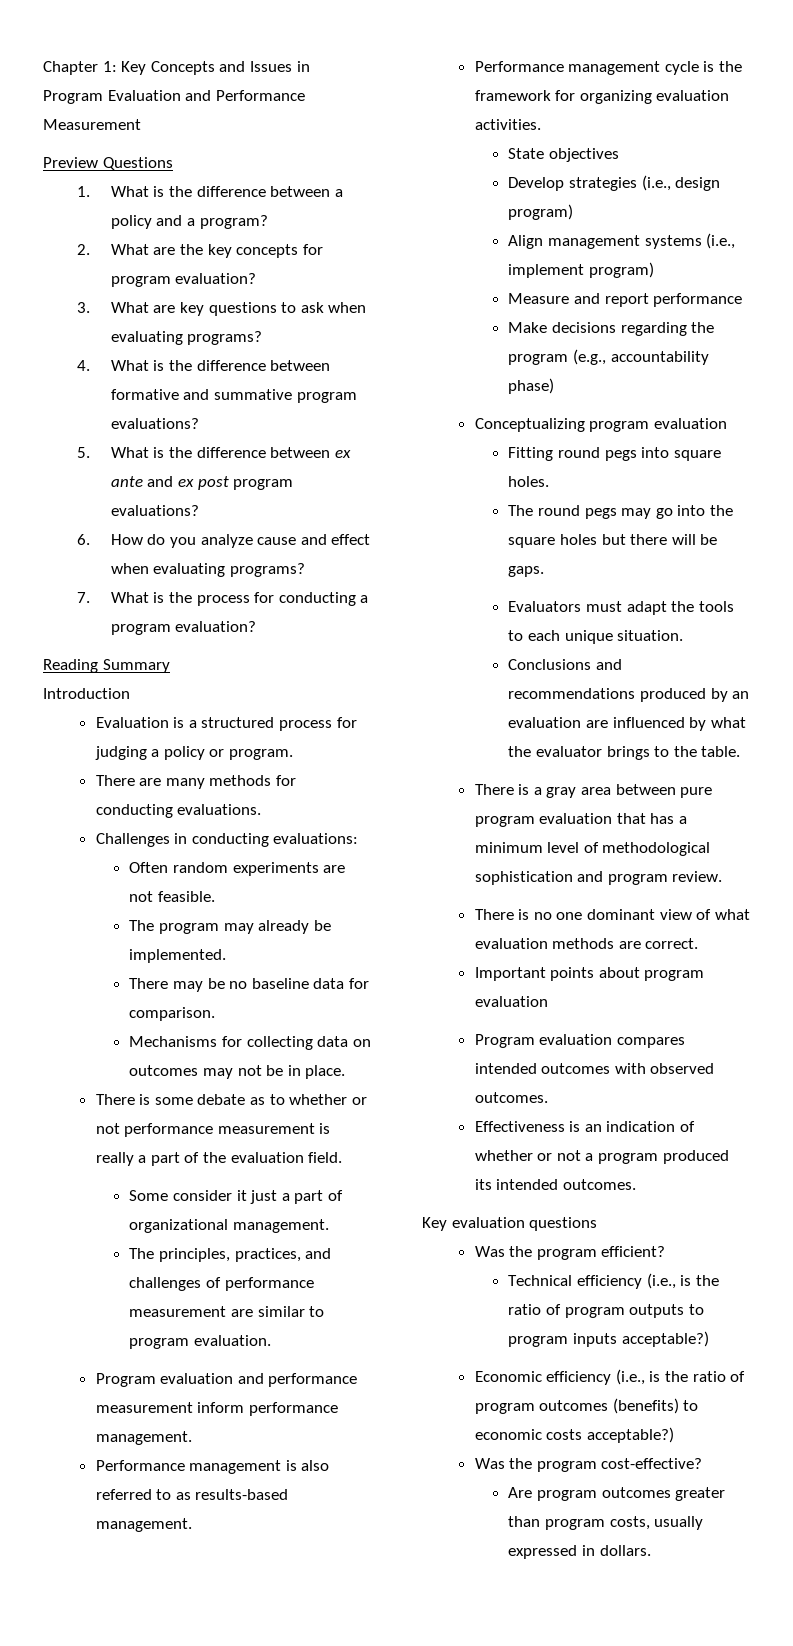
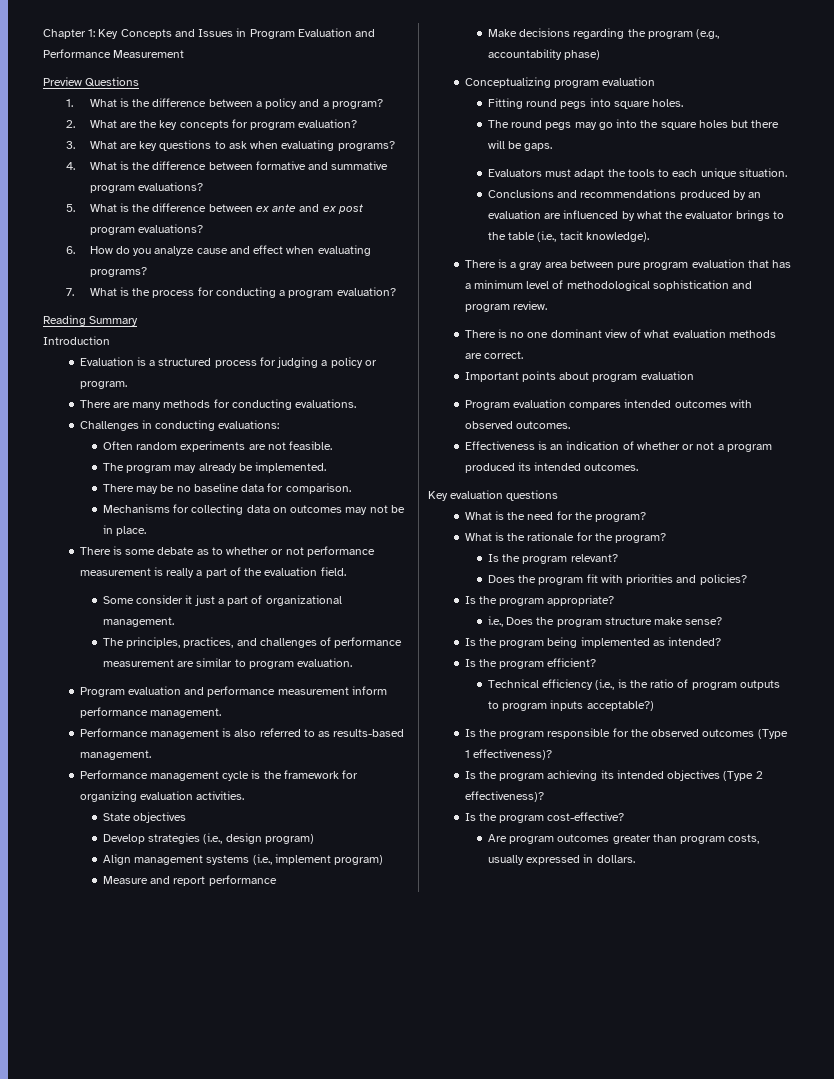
[701,746,741,757] table. -> [508,231,649,242] table (i.e., tacit knowledge).
[474,1246,505,1257] Was -> [464,511,647,522] [464,532,667,543] [487,554,618,564] [487,574,747,585] [464,595,615,606] [487,616,723,627] [464,637,722,648] [464,659,476,667] What is the need for the program? // What is the rationale for the program? // Is the program relevant? // Does the program fit with priorities and policies? // Is the program appropriate? // i.e., Does the program structure make sense? // Is the program being implemented as intended? // Is
[474,1369,746,1385] [474,1398,699,1414] [474,1427,674,1443] [474,1458,505,1469] Economic efficiency (i.e., is the ratio of program outcomes (benefits) to economic costs acceptable?) // Was -> [464,728,788,739] [464,749,552,760] [464,770,763,781] [464,791,544,802] [464,813,476,821] Is the program responsible for the observed outcomes (Type 1 effectiveness)? // Is the program achieving its intended objectives (Type 2 effectiveness)? // Is

